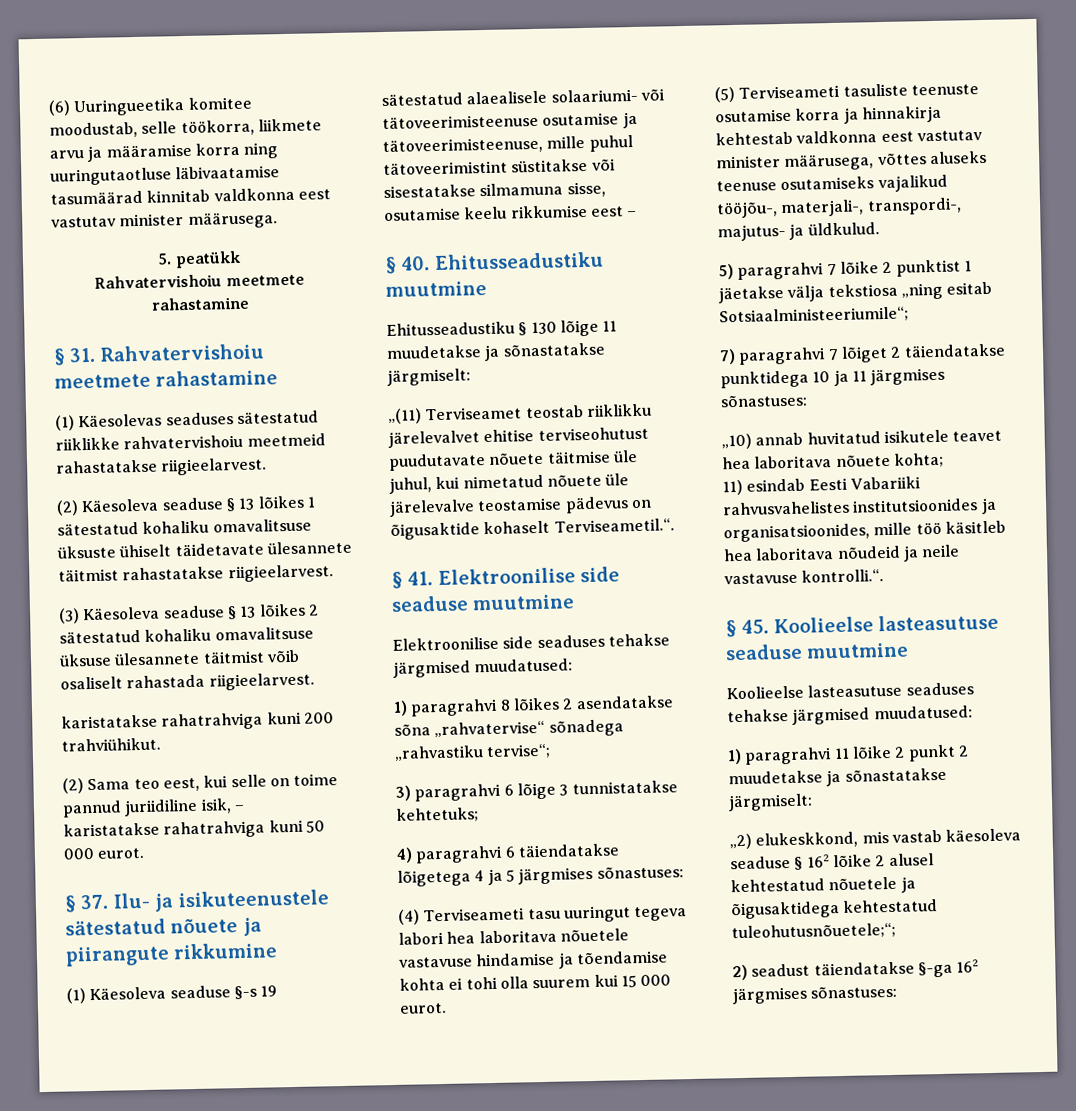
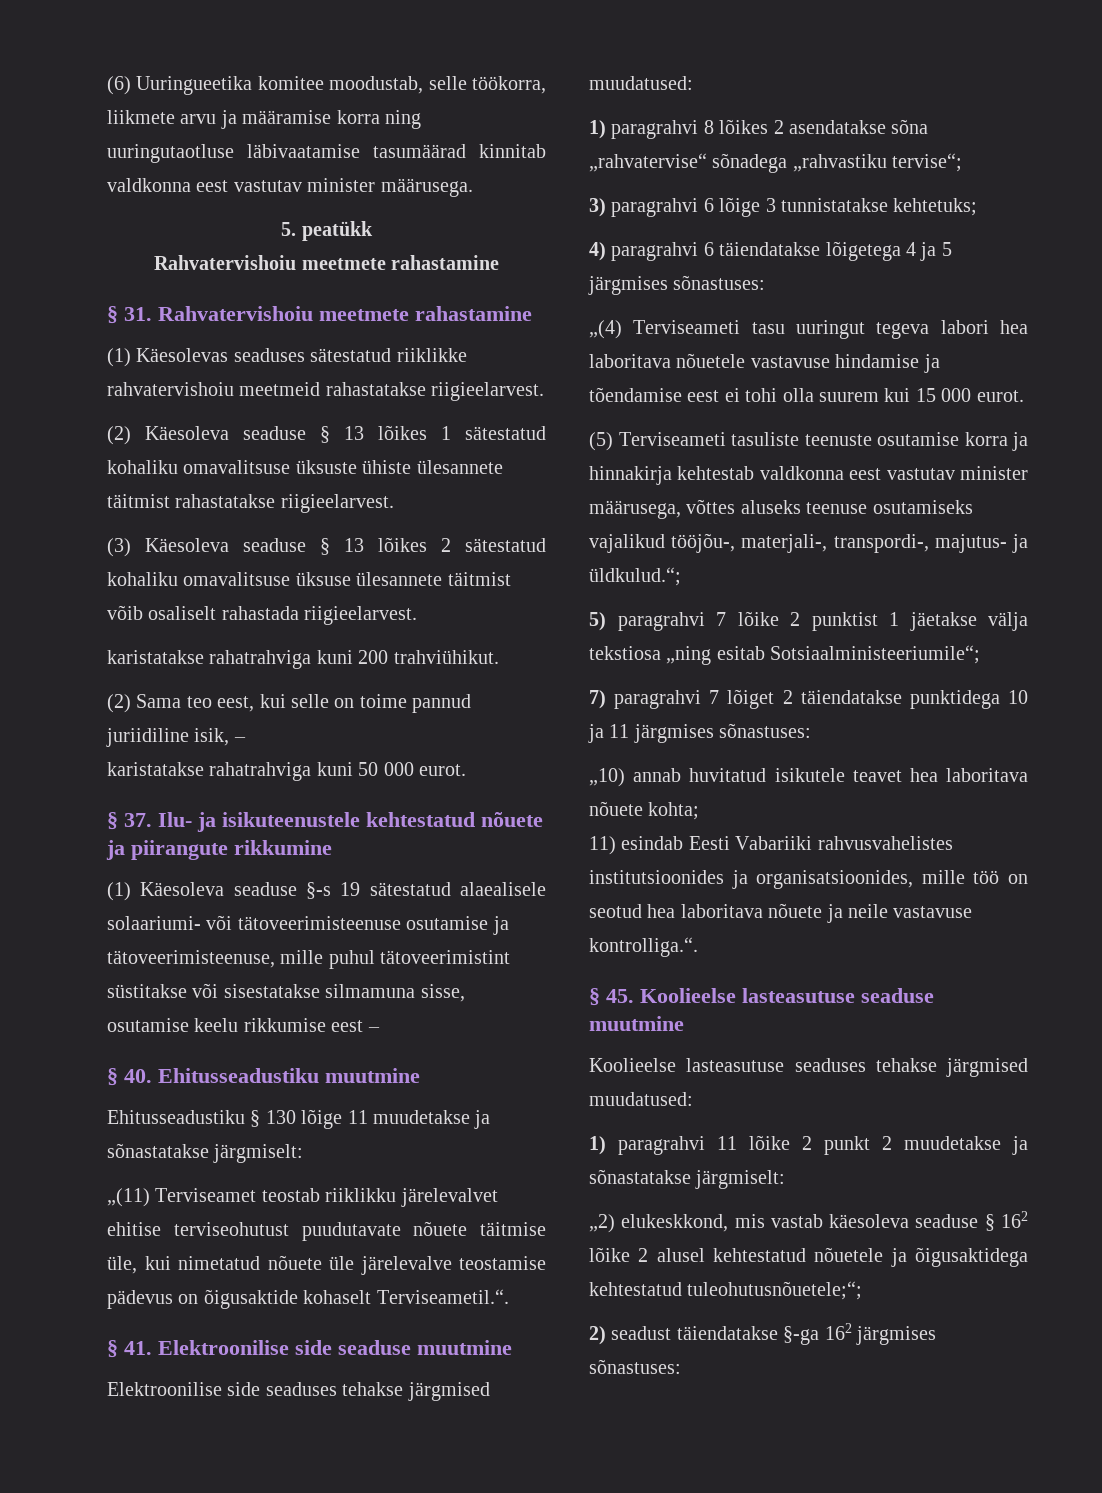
[118,542,264,558] ühiselt täidetavate -> [362,460,412,474] ühiste
[65,918,166,936] sätestatud -> [366,812,475,827] kehtestatud
[611,449,638,463] [389,477,432,494] üle juhul, -> [107,1256,137,1274] üle,
[398,909,420,925] (4) -> [589,320,622,339] „(4)
[399,977,445,991] kohta -> [687,390,720,402] eest
[806,222,880,236] üldkulud. -> [589,567,681,586] üldkulud.“;
[944,520,1006,534] [723,545,901,562] käsitleb hea laboritava nõudeid -> [1008,874,1028,884] [589,903,823,918] on seotud hea laboritava nõuete
[801,569,885,583] kontrolli.“. -> [589,937,698,957] kontrolliga.“.

